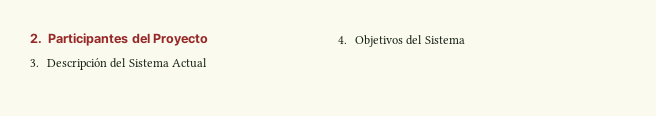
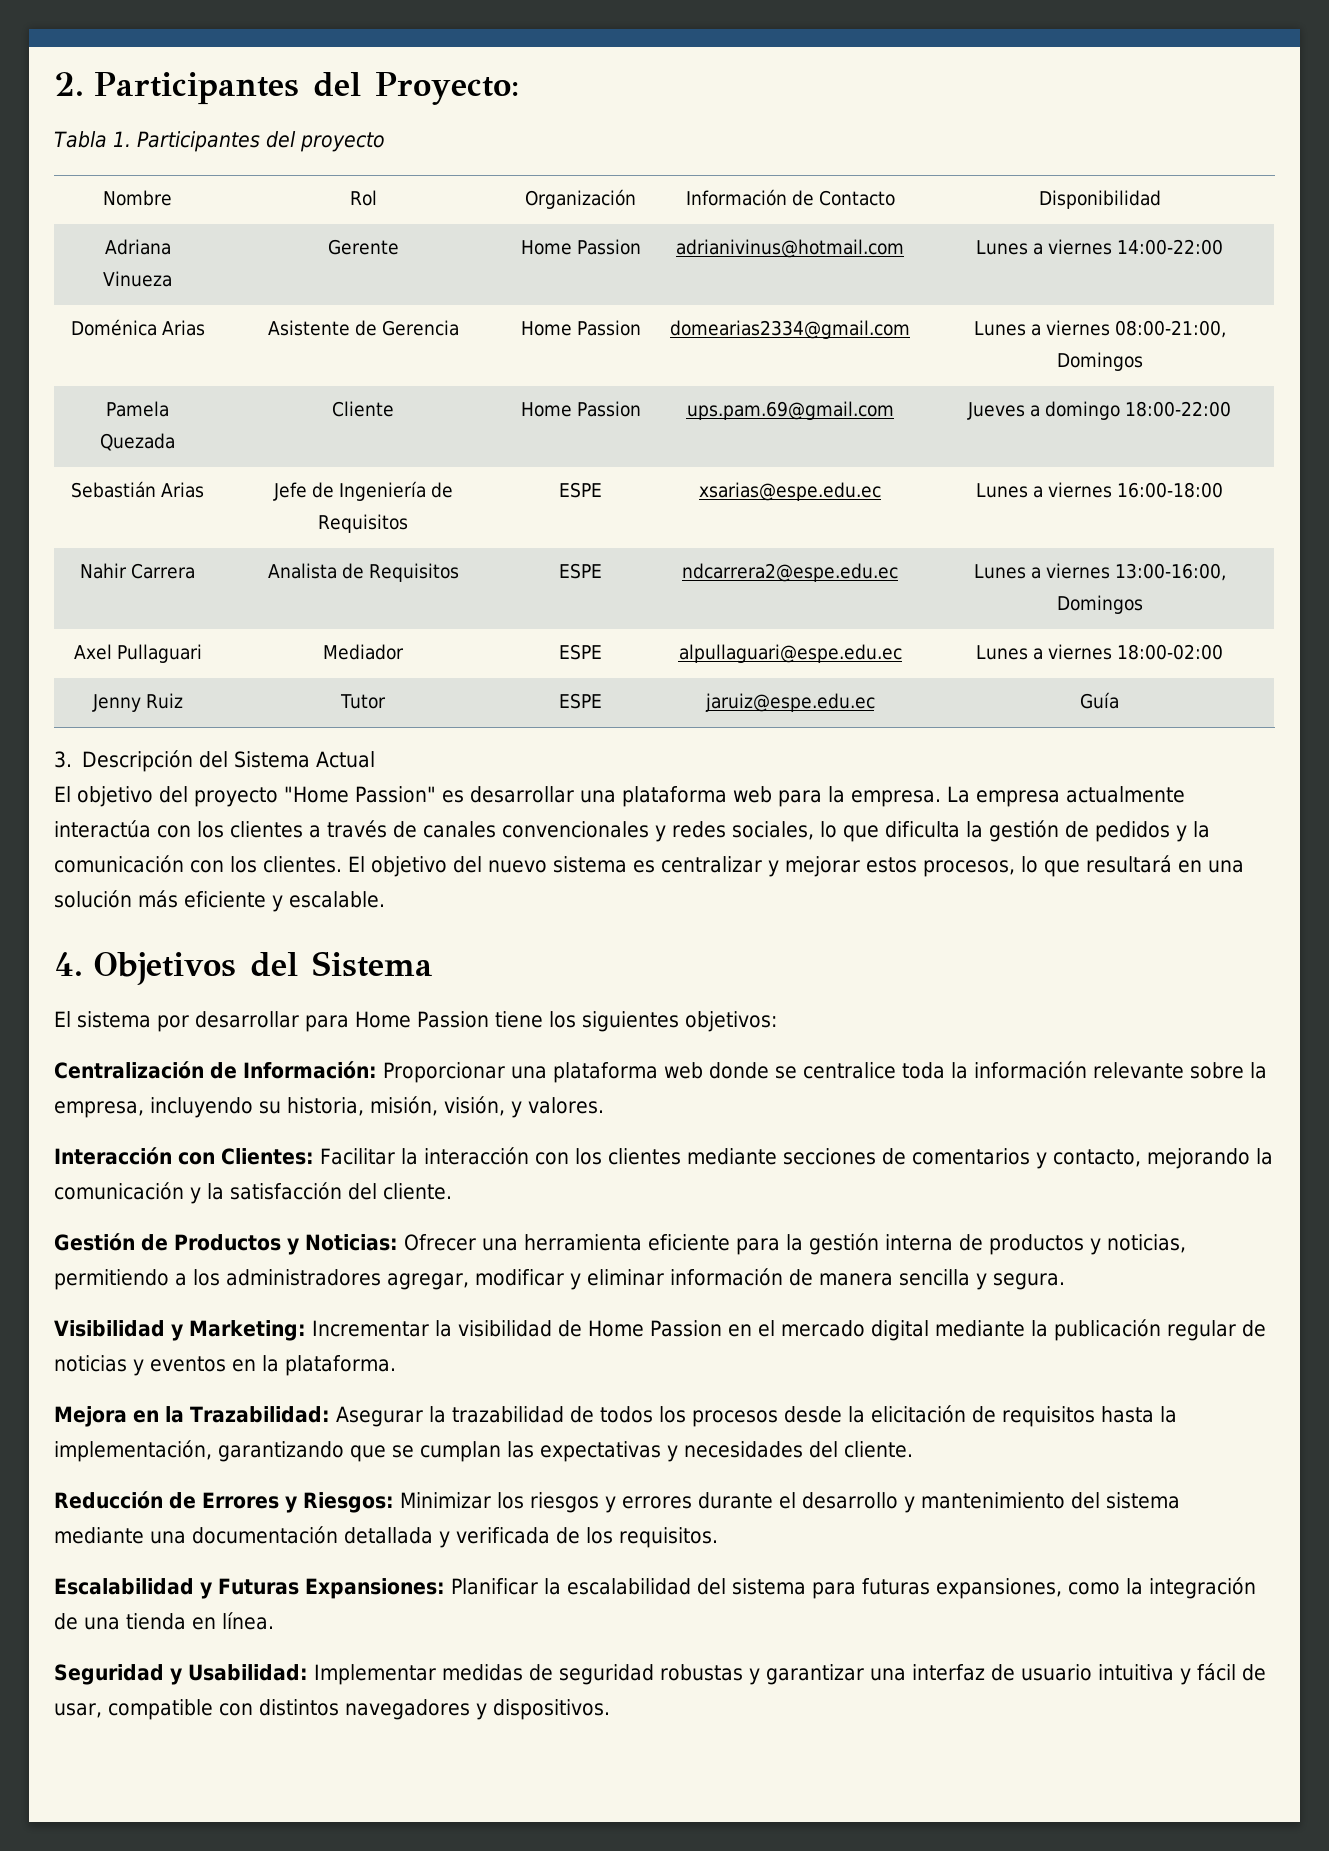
[153,33,209,46] Proyecto -> [375,72,520,105] [54,131,385,152] [103,190,172,206] [349,190,377,206] [525,189,636,209] [685,189,895,206] [1038,190,1161,209] [104,239,171,255] [103,271,172,287] [327,239,399,255] [520,239,641,255] [676,239,904,258] [976,239,1223,255] [70,319,205,336] [267,320,459,336] [520,320,641,336] [670,320,910,339] [973,320,1226,338] [1056,352,1143,371] [106,401,170,417] [100,433,175,451] [332,401,394,417] [520,401,641,417] [686,401,894,420] [967,401,1231,420] [71,481,204,498] [272,481,453,501] [318,514,409,533] [559,482,602,498] [699,482,881,501] [976,482,1223,498] [80,563,195,579] [267,563,459,582] [559,563,602,579] [682,563,898,582] [973,563,1226,581] [1056,595,1143,614] [73,644,202,663] [323,644,404,660] [559,644,602,660] [678,644,902,663] [976,644,1223,660] [91,693,183,712] [339,694,387,709] [559,693,602,709] [704,693,875,712] [1080,692,1119,709] Proyecto: // Tabla 1. Participantes del proyecto // Nombre | Rol | Organización | Información de Contacto | Disponibilidad // Adriana Vinueza | Gerente | Home Passion | adrianivinus@hotmail.com | Lunes a viernes 14:00-22:00 // Doménica Arias | Asistente de Gerencia | Home Passion | domearias2334@gmail.com | Lunes a viernes 08:00-21:00, Domingos // Pamela Quezada | Cliente | Home Passion | ups.pam.69@gmail.com | Jueves a domingo 18:00-22:00 // Sebastián Arias | Jefe de Ingeniería de Requisitos | ESPE | xsarias@espe.edu.ec | Lunes a viernes 16:00-18:00 // Nahir Carrera | Analista de Requisitos | ESPE | ndcarrera2@espe.edu.ec | Lunes a viernes 13:00-16:00, Domingos // Axel Pullaguari | Mediador | ESPE | alpullaguari@espe.edu.ec | Lunes a viernes 18:00-02:00 // Jenny Ruiz | Tutor | ESPE | jaruiz@espe.edu.ec | Guía
[338,35,465,47] 4. Objetivos del Sistema -> [54,786,1185,807] [54,820,1210,842] [54,855,1244,877] [54,890,385,912] [54,951,434,985] [54,1011,777,1032] [54,1061,1267,1083] [54,1096,604,1118] [54,1147,1273,1169] [54,1182,452,1204] [54,1233,1186,1255] [54,1268,1065,1290] [54,1319,1266,1341] [54,1355,396,1376] [54,1405,1177,1427] [54,1440,913,1462] [54,1491,1180,1513] [54,1526,718,1548] [54,1577,1256,1599] [54,1612,274,1630] [54,1663,1266,1685] [54,1699,610,1720] El objetivo del proyecto "Home Passion" es desarrollar una plataforma web para la empresa. La empresa actualmente interactúa con los clientes a través de canales convencionales y redes sociales, lo que dificulta la gestión de pedidos y la comunicación con los clientes. El objetivo del nuevo sistema es centralizar y mejorar estos procesos, lo que resultará en una solución más eficiente y escalable. // 4. Objetivos del Sistema // El sistema por desarrollar para Home Passion tiene los siguientes objetivos: // Centralización de Información: Proporcionar una plataforma web donde se centralice toda la información relevante sobre la empresa, incluyendo su historia, misión, visión, y valores. // Interacción con Clientes: Facilitar la interacción con los clientes mediante secciones de comentarios y contacto, mejorando la comunicación y la satisfacción del cliente. // Gestión de Productos y Noticias: Ofrecer una herramienta eficiente para la gestión interna de productos y noticias, permitiendo a los administradores agregar, modificar y eliminar información de manera sencilla y segura. // Visibilidad y Marketing: Incrementar la visibilidad de Home Passion en el mercado digital mediante la publicación regular de noticias y eventos en la plataforma. // Mejora en la Trazabilidad: Asegurar la trazabilidad de todos los procesos desde la elicitación de requisitos hasta la implementación, garantizando que se cumplan las expectativas y necesidades del cliente. // Reducción de Errores y Riesgos: Minimizar los riesgos y errores durante el desarrollo y mantenimiento del sistema mediante una documentación detallada y verificada de los requisitos. // Escalabilidad y Futuras Expansiones: Planificar la escalabilidad del sistema para futuras expansiones, como la integración de una tienda en línea. // Seguridad y Usabilidad: Implementar medidas de seguridad robustas y garantizar una interfaz de usuario intuitiva y fácil de usar, compatible con distintos navegadores y dispositivos.

